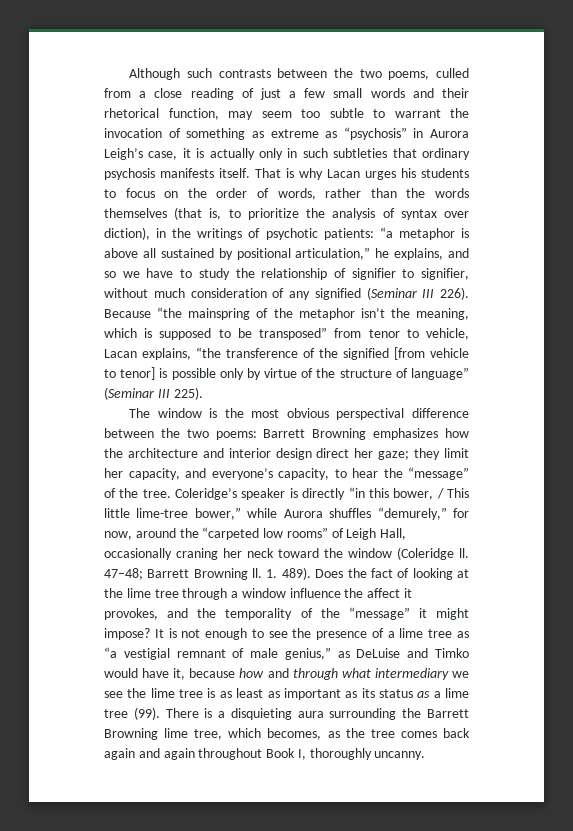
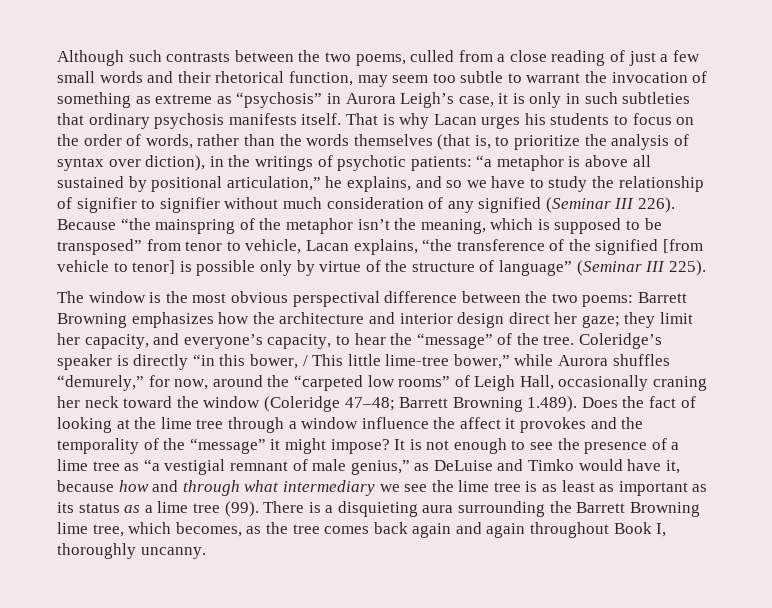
[209,148,255,160] actually -> (525, 98) none
[420,268,469,280] signifier, -> [159,197,220,213] signifier
[459,548,469,558] ll. -> (340, 404) none
[252,567,311,580] ll. 1. 489). -> [527,396,578,412] 1.489).
[104,608,158,620] provokes, -> [520,417,587,433] provokes

